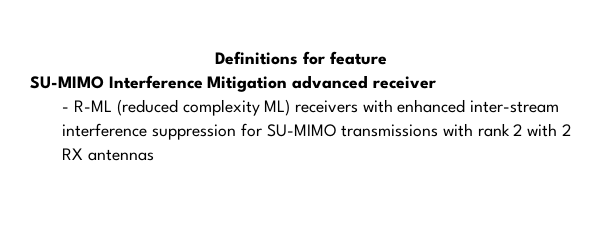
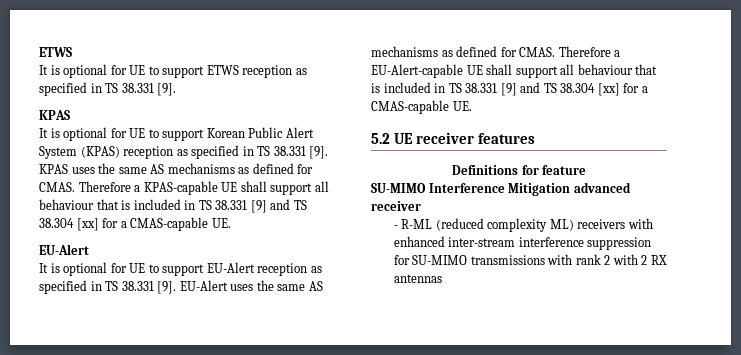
(215, 58) none -> [39,47,72,57] [39,64,307,78] [39,82,177,96] [39,110,70,120] [39,127,314,141] [39,145,329,159] [39,163,314,174] [39,181,329,195] [39,199,307,213] [39,217,231,231] [39,244,89,255] [39,262,322,276] [39,280,323,294] [371,46,621,57] [371,64,658,78] [371,82,648,96] [371,100,472,114] [371,132,535,144] ETWS // It is optional for UE to support ETWS reception as specified in TS 38.331 [9]. // KPAS // It is optional for UE to support Korean Public Alert System (KPAS) reception as specified in TS 38.331 [9]. KPAS uses the same AS mechanisms as defined for CMAS. Therefore a KPAS-capable UE shall support all behaviour that is included in TS 38.331 [9] and TS 38.304 [xx] for a CMAS-capable UE. // EU-Alert // It is optional for UE to support EU-Alert reception as specified in TS 38.331 [9]. EU-Alert uses the same AS mechanisms as defined for CMAS. Therefore a EU-Alert-capable UE shall support all behaviour that is included in TS 38.331 [9] and TS 38.304 [xx] for a CMAS-capable UE. // 5.2 UE receiver features //

